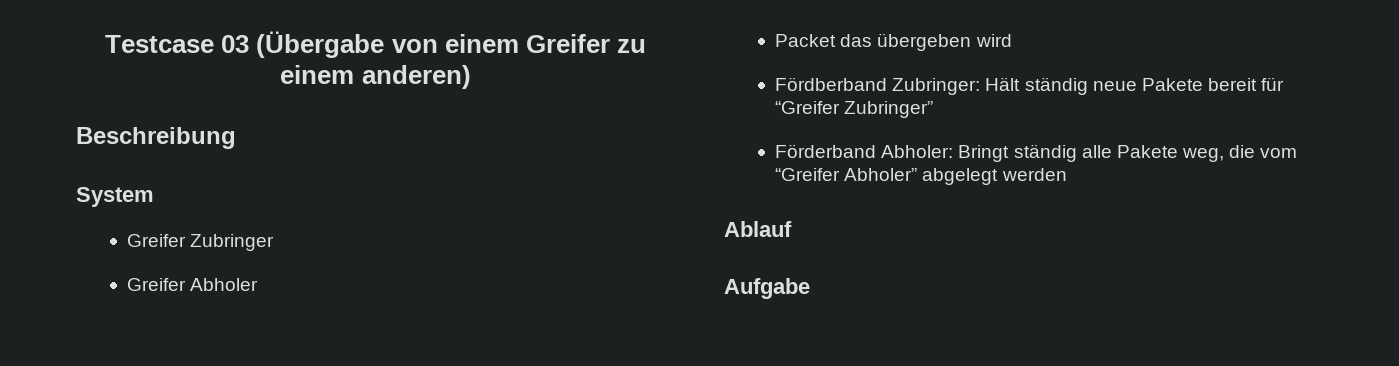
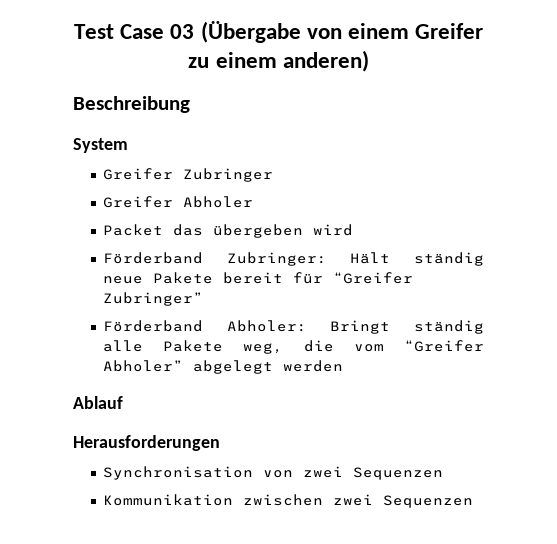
[105,35,215,53] Testcase -> [73,24,165,39] Test Case
[775,77,888,91] Fördberband -> [103,252,204,264] Förderband
[724,278,810,299] Aufgabe -> [73,435,220,451] [103,466,444,480] [103,494,474,508] Herausforderungen // Synchronisation von zwei Sequenzen // Kommunikation zwischen zwei Sequenzen

